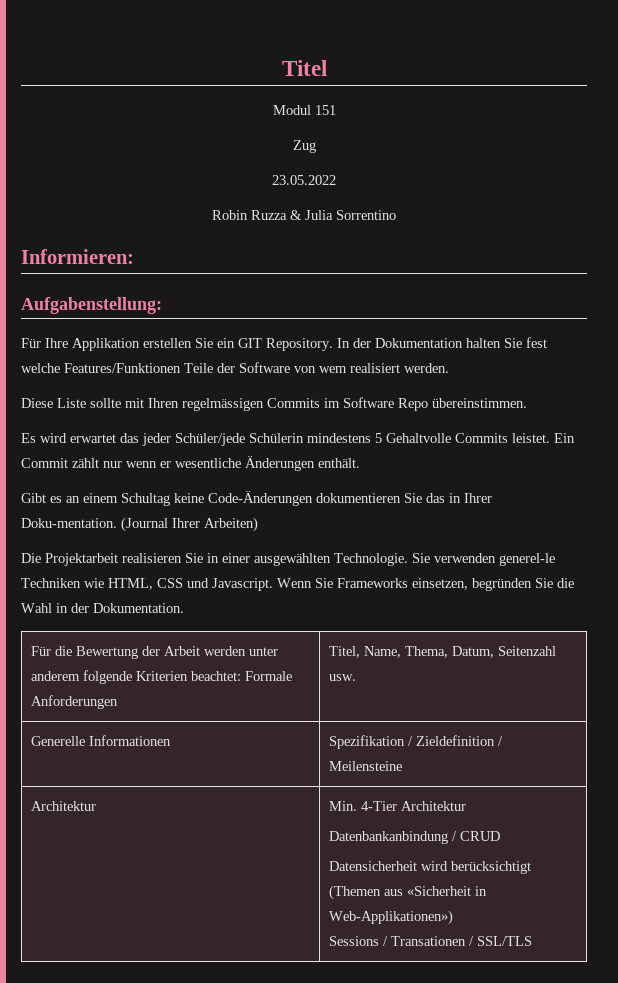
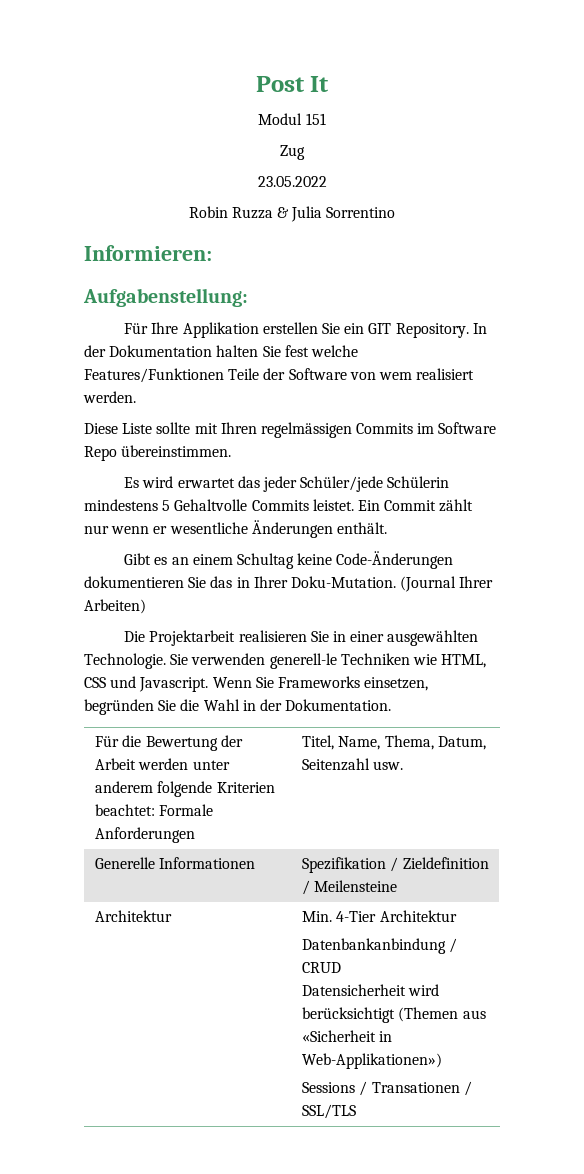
[281,60,327,76] Titel -> [255,76,330,92] Post It
[21,518,117,528] Doku-mentation. -> [290,576,396,588] Doku-Mutation.
[499,553,555,566] generel-le -> [269,653,337,669] generell-le

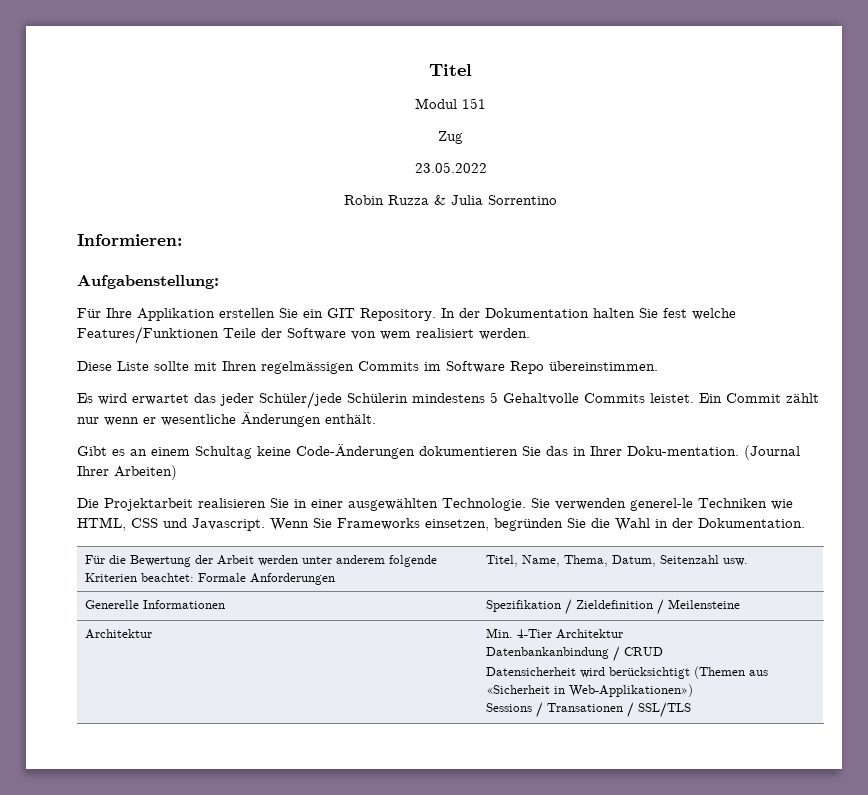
[255,76,330,92] Post It -> [429,64,472,76] Titel
[290,576,396,588] Doku-Mutation. -> [627,446,739,456] Doku-mentation.
[269,653,337,669] generell-le -> [630,498,693,511] generel-le

